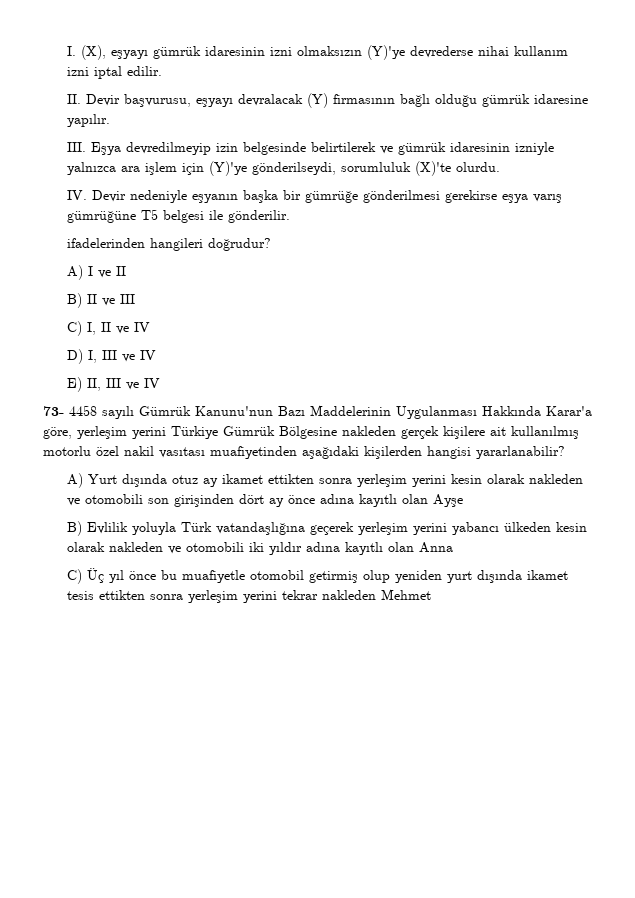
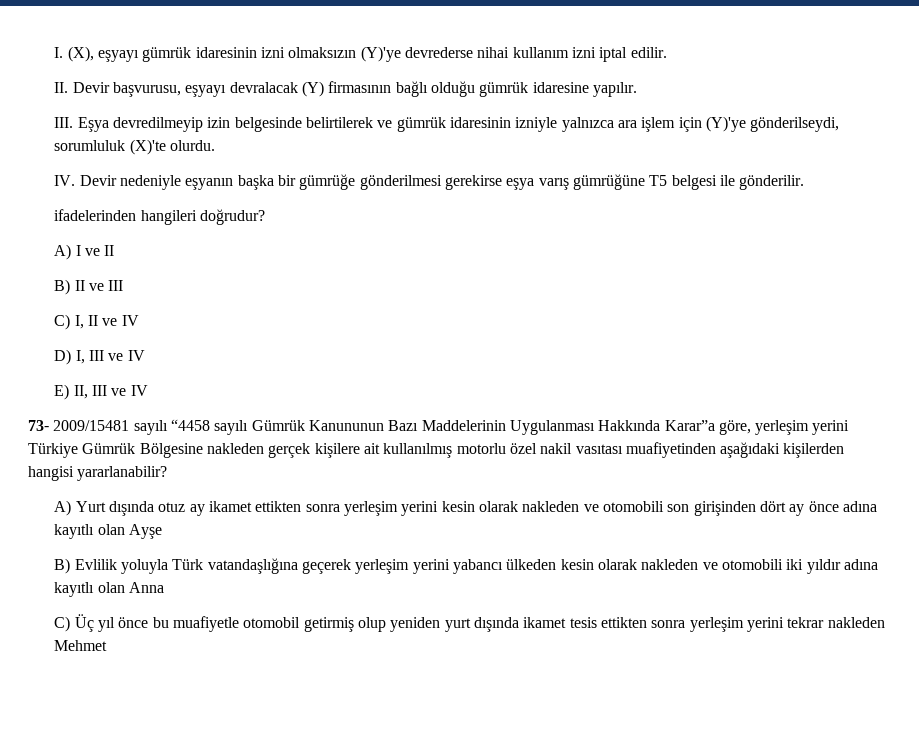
[69,405,97,416] 4458 -> [53,419,210,435] 2009/15481 sayılı “4458
[195,406,273,416] Kanunu'nun -> [308,420,384,431] Kanununun
[546,406,592,416] Karar'a -> [664,420,715,431] Karar”a

